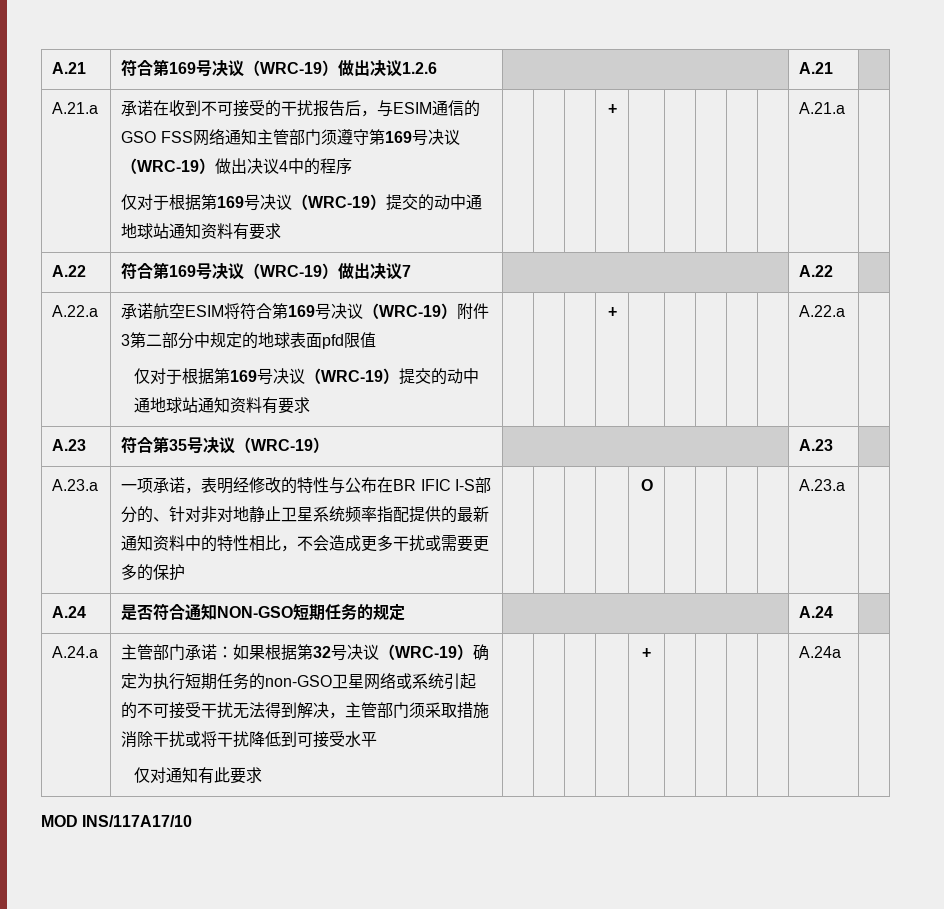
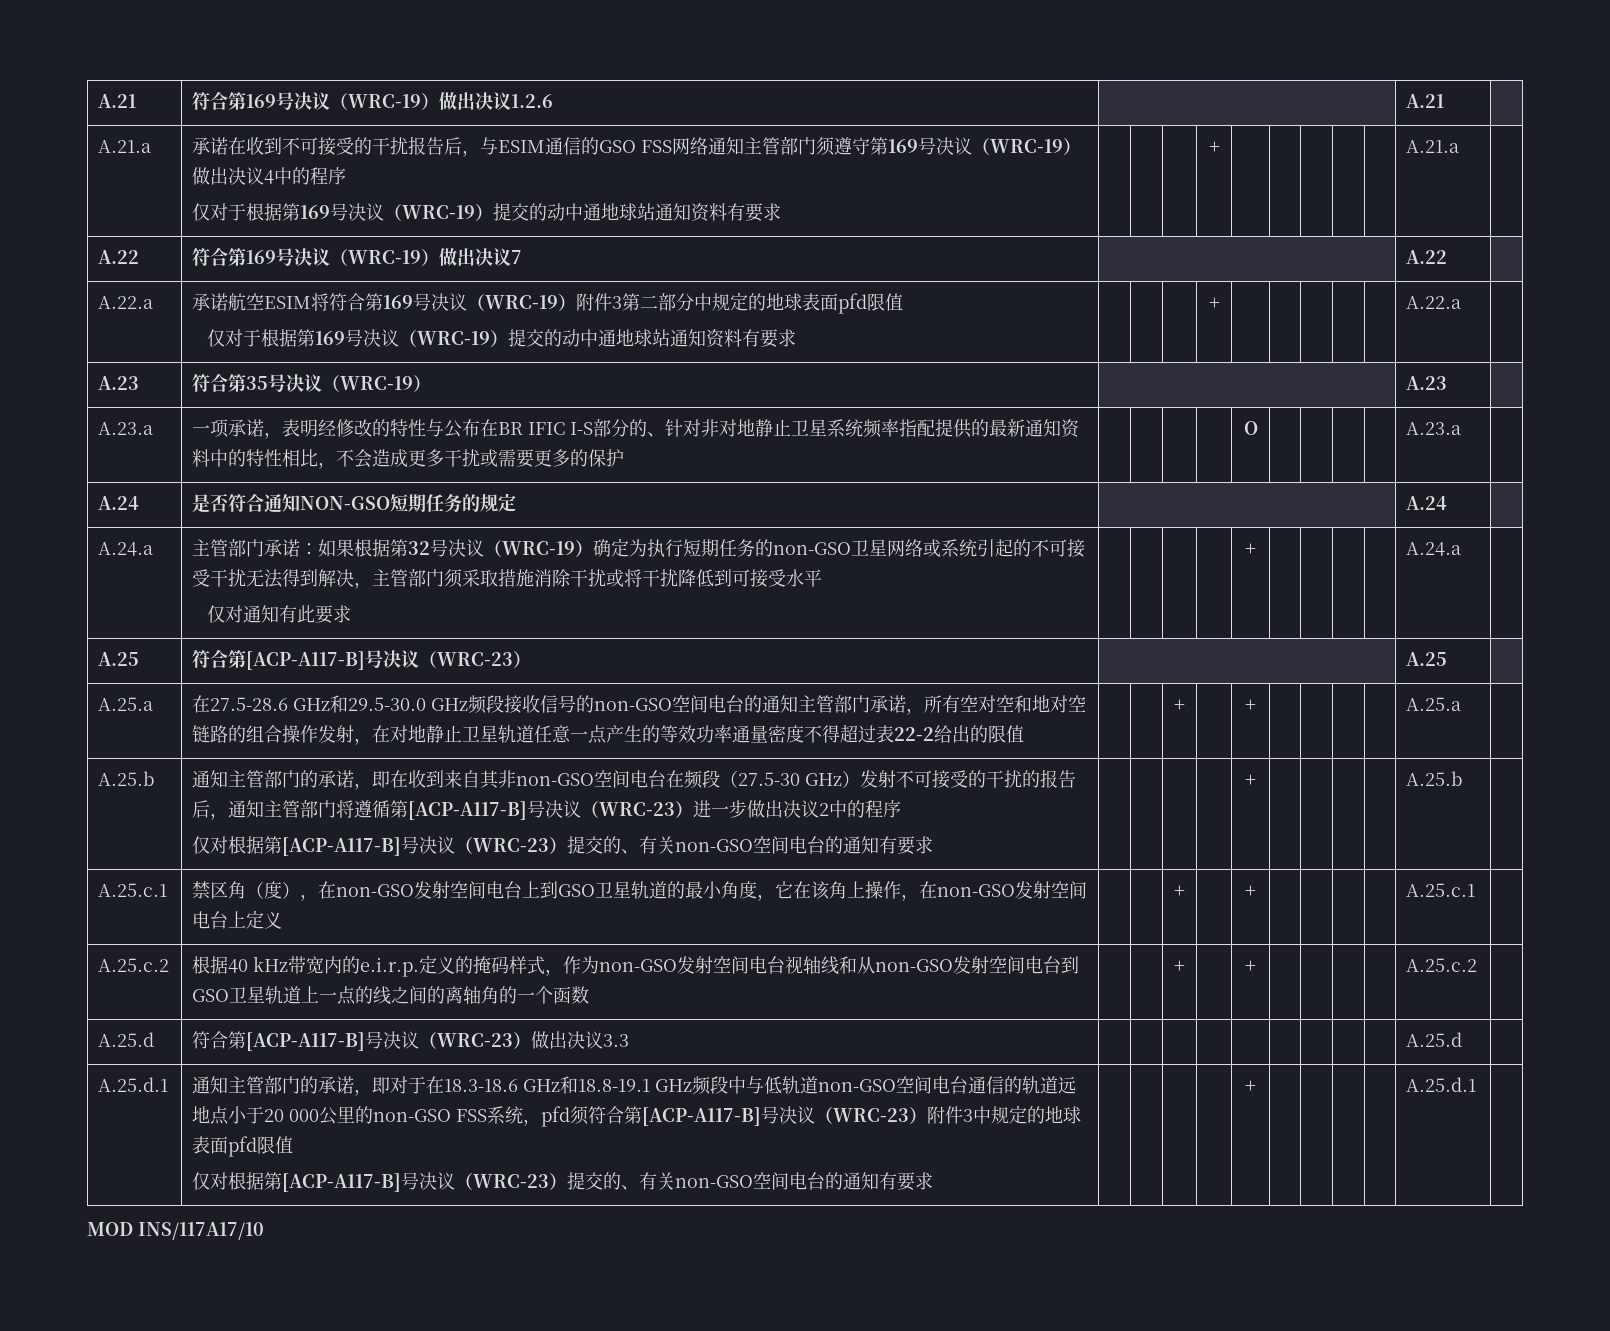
[799,646,842,658] A.24a -> [1406,542,1462,556] [98,652,140,666] [192,650,532,670] [1406,652,1448,666] [98,697,154,711] [192,695,1087,715] [192,724,1025,745] [1174,699,1185,711] [1245,699,1256,711] [1406,697,1462,711] [98,771,155,786] [192,769,1077,790] [192,800,902,820] [192,836,934,856] [1245,774,1256,786] [1406,771,1463,786] [98,883,168,897] [192,881,1088,901] [192,910,283,929] [1174,885,1185,897] [1245,885,1256,897] [1406,883,1476,897] [98,958,170,972] [192,955,1080,977] [192,986,590,1005] [1174,960,1185,972] [1245,960,1256,972] [1406,958,1478,972] [98,1032,155,1047] [192,1031,630,1051] [1406,1032,1463,1047] [98,1077,169,1092] [192,1076,1077,1096] [192,1105,1082,1127] [192,1136,294,1157] [192,1172,934,1192] [1245,1080,1256,1092] [1406,1077,1477,1092] A.24.a | // A.25 | 符合第[ACP-A117-B]号决议（WRC-23） | | A.25 | // A.25.a | 在27.5-28.6 GHz和29.5-30.0 GHz频段接收信号的non-GSO空间电台的通知主管部门承诺，所有空对空和地对空链路的组合操作发射，在对地静止卫星轨道任意一点产生的等效功率通量密度不得超过表22-2给出的限值 | | | + | | + | | | | | A.25.a | // A.25.b | 通知主管部门的承诺，即在收到来自其非non-GSO空间电台在频段（27.5-30 GHz）发射不可接受的干扰的报告后，通知主管部门将遵循第[ACP-A117-B]号决议（WRC-23）进一步做出决议2中的程序 // 仅对根据第[ACP-A117-B]号决议（WRC-23）提交的、有关non-GSO空间电台的通知有要求 | | | | | + | | | | | A.25.b | // A.25.c.1 | 禁区角（度），在non-GSO发射空间电台上到GSO卫星轨道的最小角度，它在该角上操作，在non-GSO发射空间电台上定义 | | | + | | + | | | | | A.25.c.1 | // A.25.c.2 | 根据40 kHz带宽内的e.i.r.p.定义的掩码样式，作为non-GSO发射空间电台视轴线和从non-GSO发射空间电台到GSO卫星轨道上一点的线之间的离轴角的一个函数 | | | + | | + | | | | | A.25.c.2 | // A.25.d | 符合第[ACP-A117-B]号决议（WRC-23）做出决议3.3 | | | | | | | | | | A.25.d | // A.25.d.1 | 通知主管部门的承诺，即对于在18.3-18.6 GHz和18.8-19.1 GHz频段中与低轨道non-GSO空间电台通信的轨道远地点小于20 000公里的non-GSO FSS系统，pfd须符合第[ACP-A117-B]号决议（WRC-23）附件3中规定的地球表面pfd限值 // 仅对根据第[ACP-A117-B]号决议（WRC-23）提交的、有关non-GSO空间电台的通知有要求 | | | | | + | | | | | A.25.d.1

